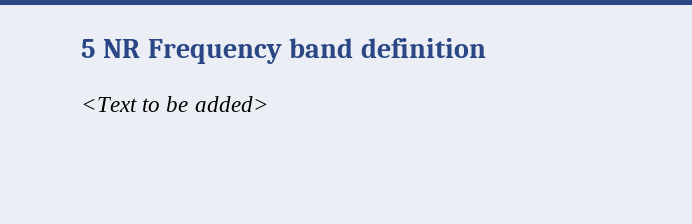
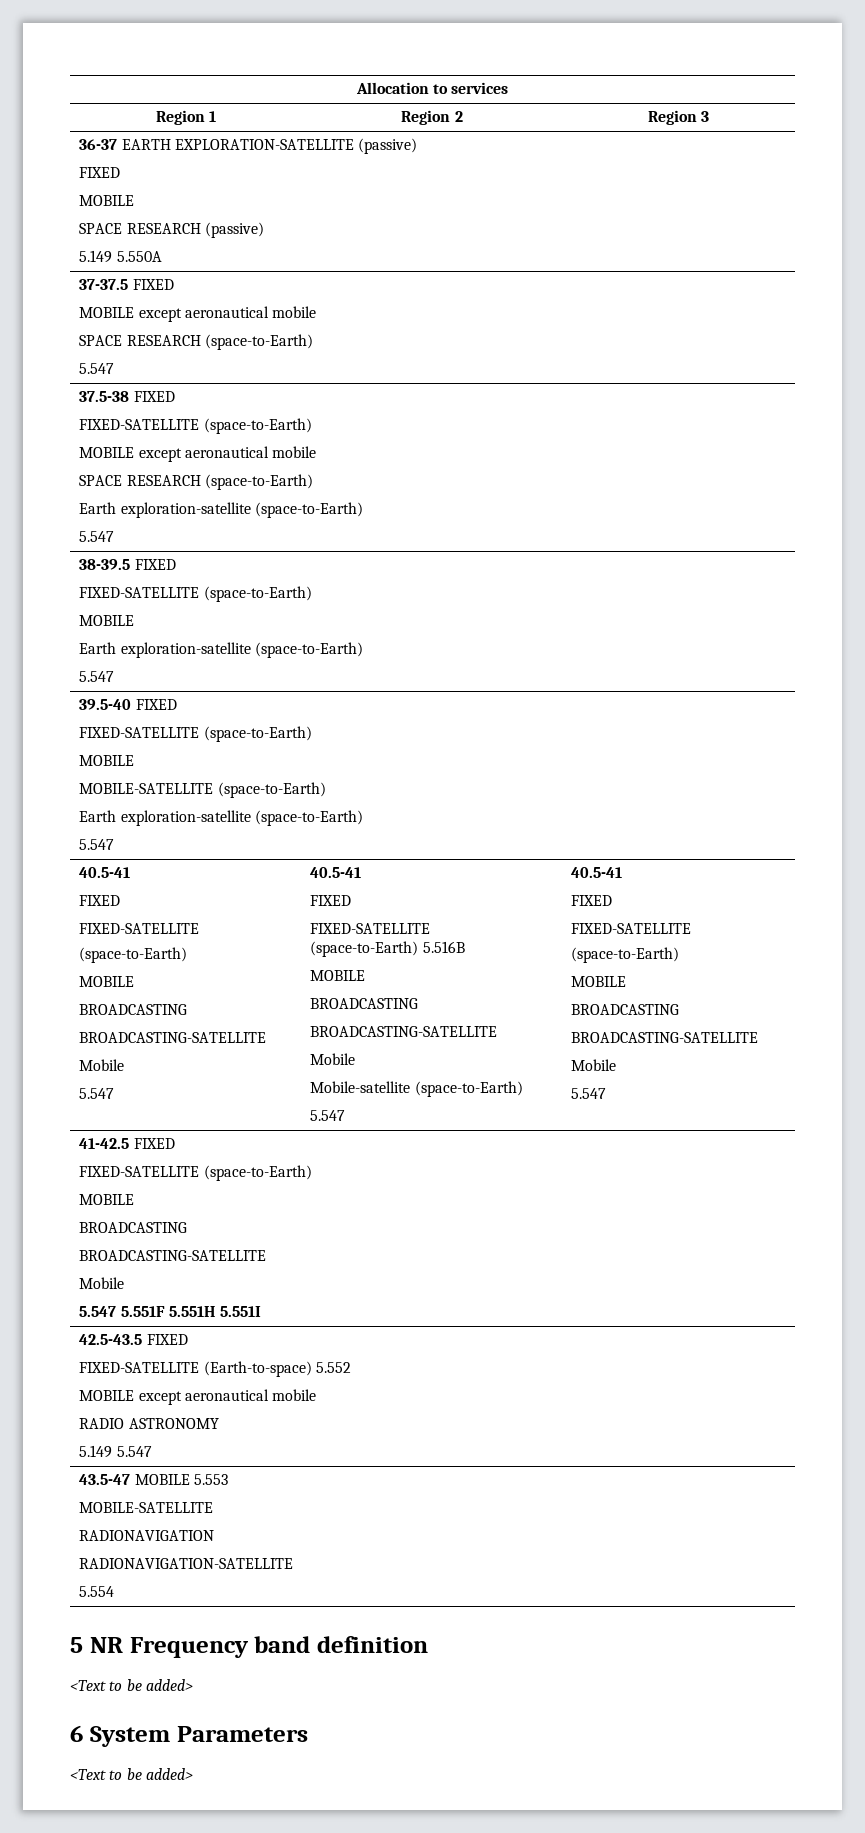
(81, 48) none -> [355,82,509,94] [155,110,217,125] [401,110,463,125] [647,110,710,125] [79,138,418,154] [79,167,121,178] [79,195,135,206] [79,222,264,238] [79,250,162,263] [79,279,174,290] [79,306,317,322] [79,334,313,350] [79,363,115,374] [79,391,175,402] [79,418,312,434] [79,446,317,462] [79,474,313,490] [79,502,363,518] [79,531,115,542] [79,559,176,570] [79,586,312,602] [79,615,135,626] [79,642,363,658] [79,671,115,682] [79,699,177,710] [79,726,312,742] [79,755,135,766] [79,782,326,798] [79,810,363,826] [79,839,115,850] [79,867,131,878] [79,895,121,906] [79,923,200,934] [79,947,188,963] [79,976,135,987] [79,1004,188,1015] [79,1032,267,1043] [79,1059,125,1071] [79,1088,115,1099] [310,867,362,878] [310,895,352,906] [310,923,431,934] [310,941,465,957] [310,970,366,981] [310,998,419,1009] [310,1026,498,1037] [310,1053,356,1065] [310,1081,523,1097] [310,1110,346,1121] [571,867,623,878] [571,895,613,906] [571,923,692,934] [571,947,680,963] [571,976,627,987] [571,1004,680,1015] [571,1032,759,1043] [571,1059,617,1071] [571,1088,607,1099] [79,1138,175,1149] [79,1165,312,1181] [79,1194,135,1205] [79,1222,188,1233] [79,1250,267,1261] [79,1277,125,1289] [79,1306,262,1317] [79,1334,188,1345] [79,1361,351,1377] [79,1389,317,1405] [79,1418,219,1429] [79,1445,152,1458] [79,1474,228,1485] [79,1502,214,1513] [79,1530,215,1541] [79,1558,294,1569] [79,1586,115,1597] Allocation to services // Region 1 | Region 2 | Region 3 // 36-37 EARTH EXPLORATION-SATELLITE (passive) // FIXED // MOBILE // SPACE RESEARCH (passive) // 5.149 5.550A // 37-37.5 FIXED // MOBILE except aeronautical mobile // SPACE RESEARCH (space-to-Earth) // 5.547 // 37.5-38 FIXED // FIXED-SATELLITE (space-to-Earth) // MOBILE except aeronautical mobile // SPACE RESEARCH (space-to-Earth) // Earth exploration-satellite (space-to-Earth) // 5.547 // 38-39.5 FIXED // FIXED-SATELLITE (space-to-Earth) // MOBILE // Earth exploration-satellite (space-to-Earth) // 5.547 // 39.5-40 FIXED // FIXED-SATELLITE (space-to-Earth) // MOBILE // MOBILE-SATELLITE (space-to-Earth) // Earth exploration-satellite (space-to-Earth) // 5.547 // 40.5-41 // FIXED // FIXED-SATELLITE // (space-to-Earth) // MOBILE // BROADCASTING // BROADCASTING-SATELLITE // Mobile // 5.547 | 40.5-41 // FIXED // FIXED-SATELLITE // (space-to-Earth) 5.516B // MOBILE // BROADCASTING // BROADCASTING-SATELLITE // Mobile // Mobile-satellite (space-to-Earth) // 5.547 | 40.5-41 // FIXED // FIXED-SATELLITE // (space-to-Earth) // MOBILE // BROADCASTING // BROADCASTING-SATELLITE // Mobile // 5.547 // 41-42.5 FIXED // FIXED-SATELLITE (space-to-Earth) // MOBILE // BROADCASTING // BROADCASTING-SATELLITE // Mobile // 5.547 5.551F 5.551H 5.551I // 42.5-43.5 FIXED // FIXED-SATELLITE (Earth-to-space) 5.552 // MOBILE except aeronautical mobile // RADIO ASTRONOMY // 5.149 5.547 // 43.5-47 MOBILE 5.553 // MOBILE-SATELLITE // RADIONAVIGATION // RADIONAVIGATION-SATELLITE // 5.554 //
(269, 104) none -> [70,1725,308,1747] [70,1768,193,1780] // 6 System Parameters // <Text to be added>

